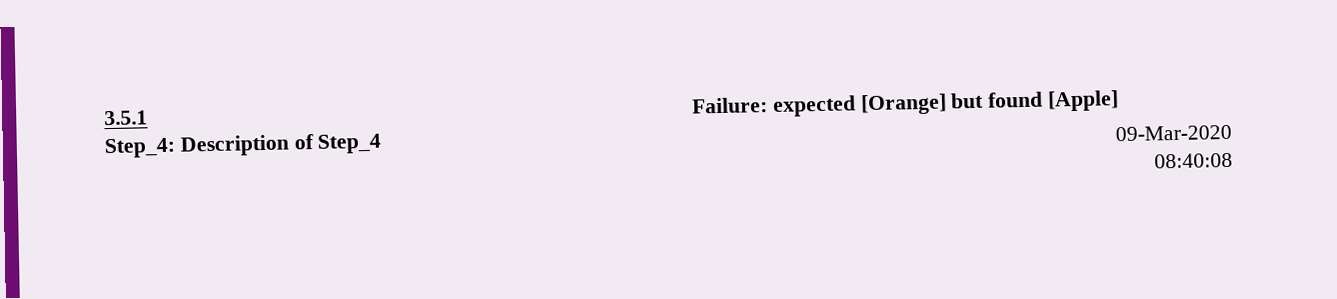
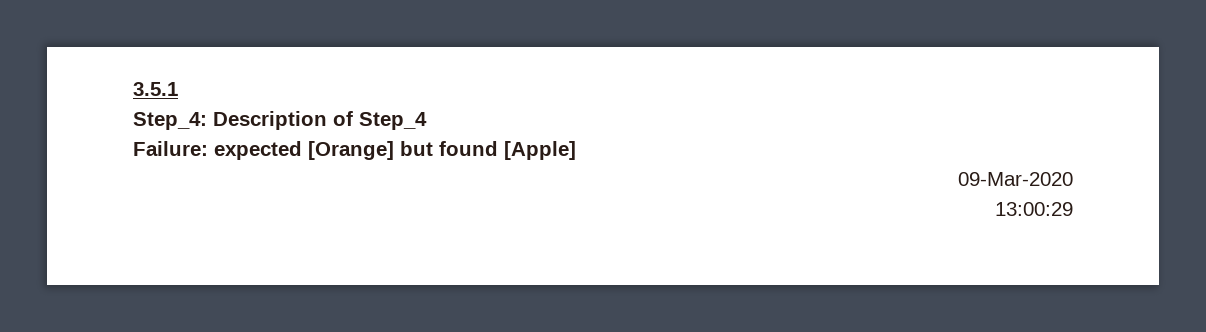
[1154,152,1233,169] 08:40:08 -> [995,202,1073,216] 13:00:29

